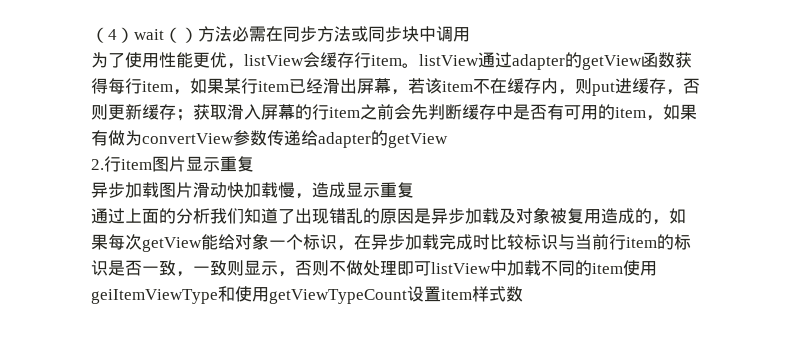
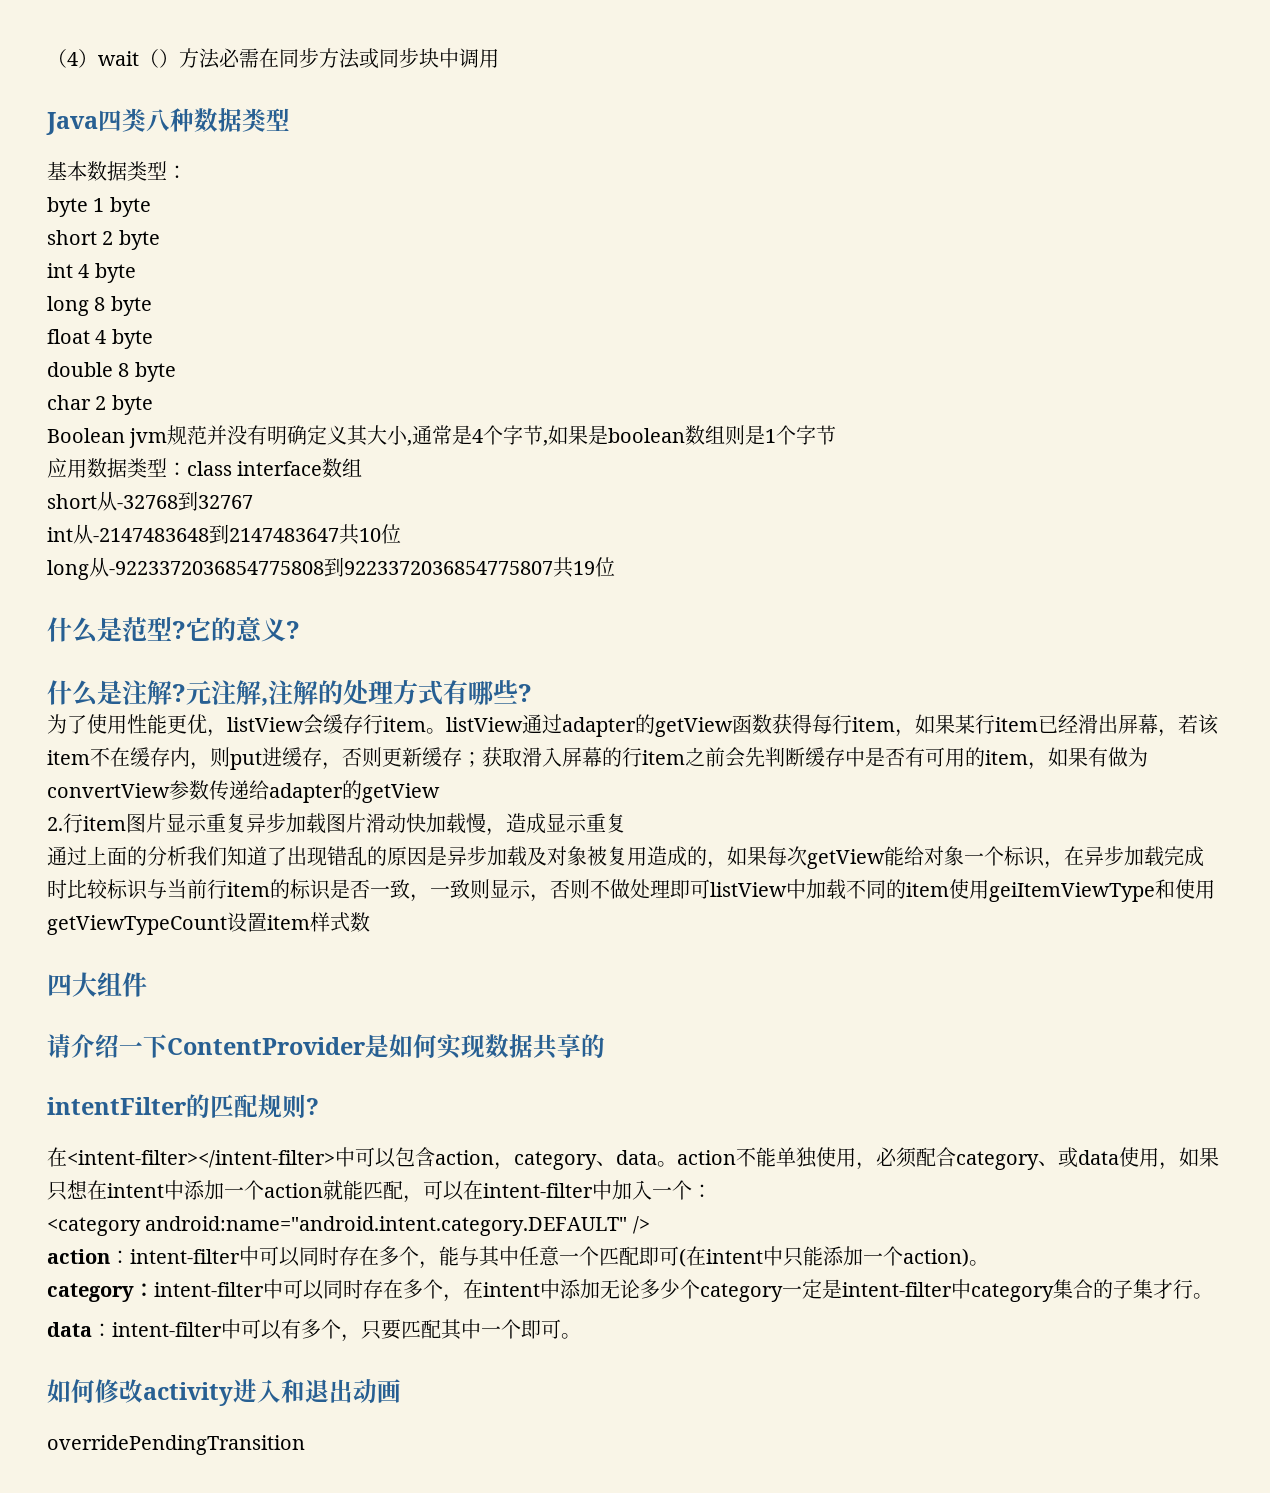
(470, 34) none -> [46,108,290,135] [47,161,187,181] [47,197,151,217] [47,230,160,250] [47,263,136,283] [47,296,152,316] [47,329,153,349] [47,362,176,382] [47,395,153,415] [47,425,837,448] [47,458,363,478] [47,491,253,511] [47,524,401,545] [47,557,615,580] [47,617,300,644] [47,679,532,707] // Java四类八种数据类型 // 基本数据类型： // byte 1 byte // short 2 byte // int 4 byte // long 8 byte // float 4 byte // double 8 byte // char 2 byte // Boolean jvm规范并没有明确定义其大小,通常是4个字节,如果是boolean数组则是1个字节 // 应用数据类型：class interface数组 // short从-32768到32767 // int从-2147483648到2147483647共10位 // long从-9223372036854775808到9223372036854775807共19位 // 什么是范型?它的意义? // 什么是注解?元注解,注解的处理方式有哪些?
(254, 164) // -> (246, 823) none
(523, 294) none -> [47,972,147,997] [47,1034,605,1060] [47,1094,319,1119] [47,1147,1219,1170] [47,1180,712,1203] [47,1216,650,1236] [47,1246,989,1269] [47,1279,1213,1302] [47,1319,581,1342] [47,1379,401,1406] [47,1435,305,1455] // 四大组件 // 请介绍一下ContentProvider是如何实现数据共享的 // intentFilter的匹配规则? // 在<intent-filter></intent-filter>中可以包含action，category、data。action不能单独使用，必须配合category、或data使用，如果只想在intent中添加一个action就能匹配，可以在intent-filter中加入一个： // <category android:name="android.intent.category.DEFAULT" /> // action：intent-filter中可以同时存在多个，能与其中任意一个匹配即可(在intent中只能添加一个action)。 // category：intent-filter中可以同时存在多个，在intent中添加无论多少个category一定是intent-filter中category集合的子集才行。 // data：intent-filter中可以有多个，只要匹配其中一个即可。 // 如何修改activity进入和退出动画 // overridePendingTransition

